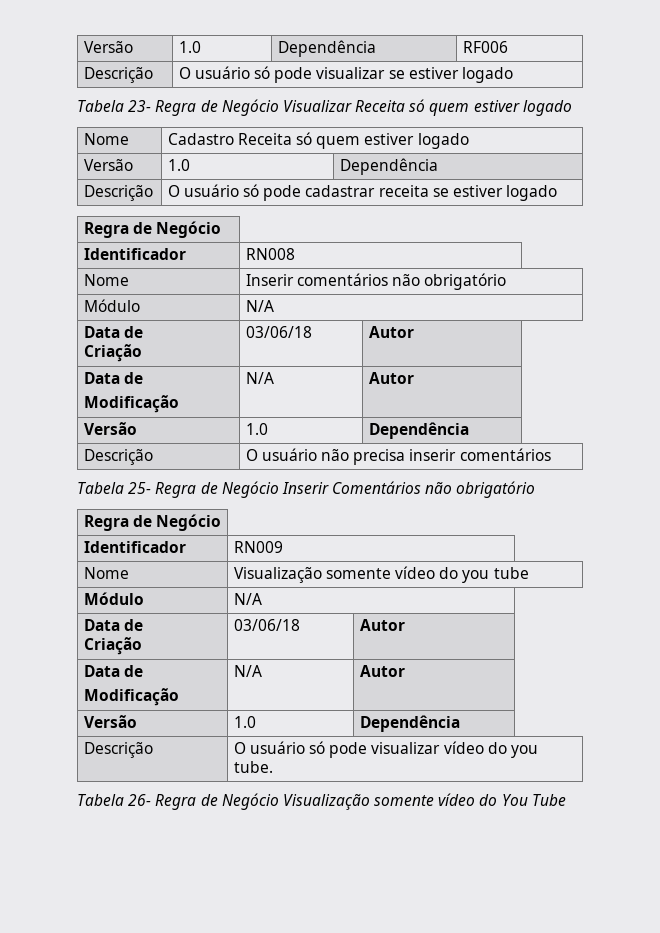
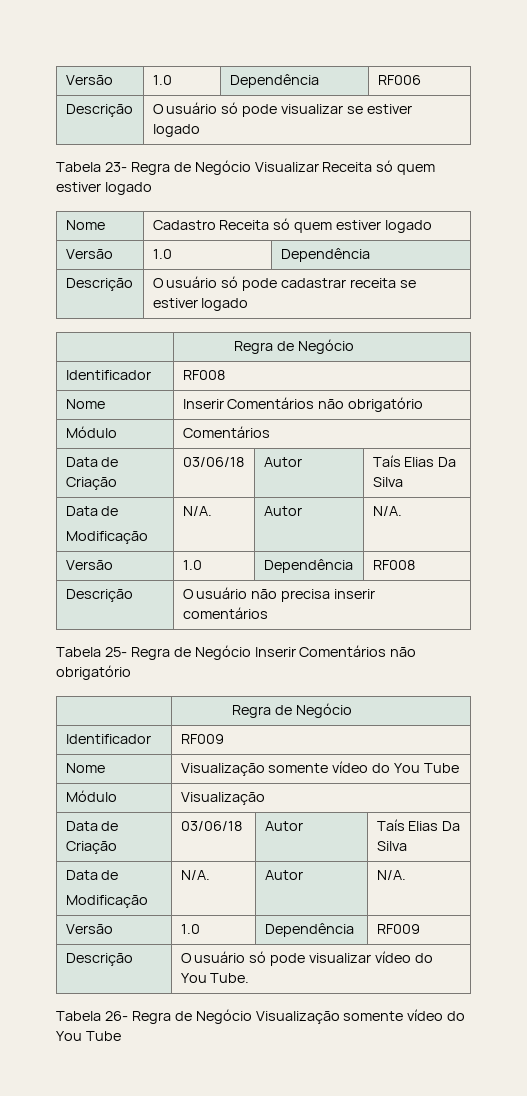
[83,221,221,238] [83,248,186,260] [245,248,295,260] Regra de Negócio // Identificador | RN008 -> [233,339,354,354] [65,370,151,380] [182,370,225,380] | Regra de Negócio // Identificador | RF008
[296,273,388,286] comentários -> [227,397,315,409] Comentários
[245,300,274,312] [83,326,143,338] [83,344,142,362] [245,326,312,338] [368,326,414,338] [83,372,143,384] [83,395,179,413] [245,372,274,384] [368,372,414,384] [83,422,137,435] [245,423,268,435] [368,422,469,439] N/A // Data de // Criação | 03/06/18 | Autor // Data de // Modificação | N/A | Autor // Versão | 1.0 | Dependência -> [182,426,270,438] [65,457,119,467] [65,477,117,490] [182,457,244,467] [263,457,302,467] [372,455,457,467] [372,477,403,487] [65,506,119,516] [65,531,148,544] [182,506,212,516] [263,506,302,516] [372,506,402,516] [65,560,113,570] [182,560,202,570] [263,559,353,573] [372,560,415,570] Comentários // Data de Criação | 03/06/18 | Autor | Taís Elias Da Silva // Data de // Modificação | N/A. | Autor | N/A. // Versão | 1.0 | Dependência | RF008
[83,514,221,531] [83,541,186,553] [233,541,283,553] Regra de Negócio // Identificador | RN009 -> [231,703,352,718] [65,734,151,744] [180,734,224,744] | Regra de Negócio // Identificador | RF009
[462,567,529,583] [83,592,144,605] [233,593,262,605] [83,619,143,631] [83,637,142,655] [233,619,300,631] [359,619,405,631] [83,665,143,677] [83,688,179,706] [233,665,262,677] [359,665,405,677] [83,715,137,728] [233,716,256,728] [359,715,460,732] you tube // Módulo | N/A // Data de // Criação | 03/06/18 | Autor // Data de // Modificação | N/A | Autor // Versão | 1.0 | Dependência -> [394,763,460,773] [65,790,117,802] [180,792,265,805] [65,821,119,831] [65,841,117,854] [180,821,242,831] [264,821,303,831] [376,819,461,831] [376,841,407,851] [65,870,119,880] [65,895,148,908] [180,870,210,880] [264,870,303,880] [376,870,406,880] [65,924,113,934] [180,924,200,934] [264,923,354,937] [376,924,420,934] You Tube // Módulo | Visualização // Data de Criação | 03/06/18 | Autor | Taís Elias Da Silva // Data de // Modificação | N/A. | Autor | N/A. // Versão | 1.0 | Dependência | RF009
[510,745,538,758] [233,761,273,773] you tube. -> [180,973,250,983] You Tube.

